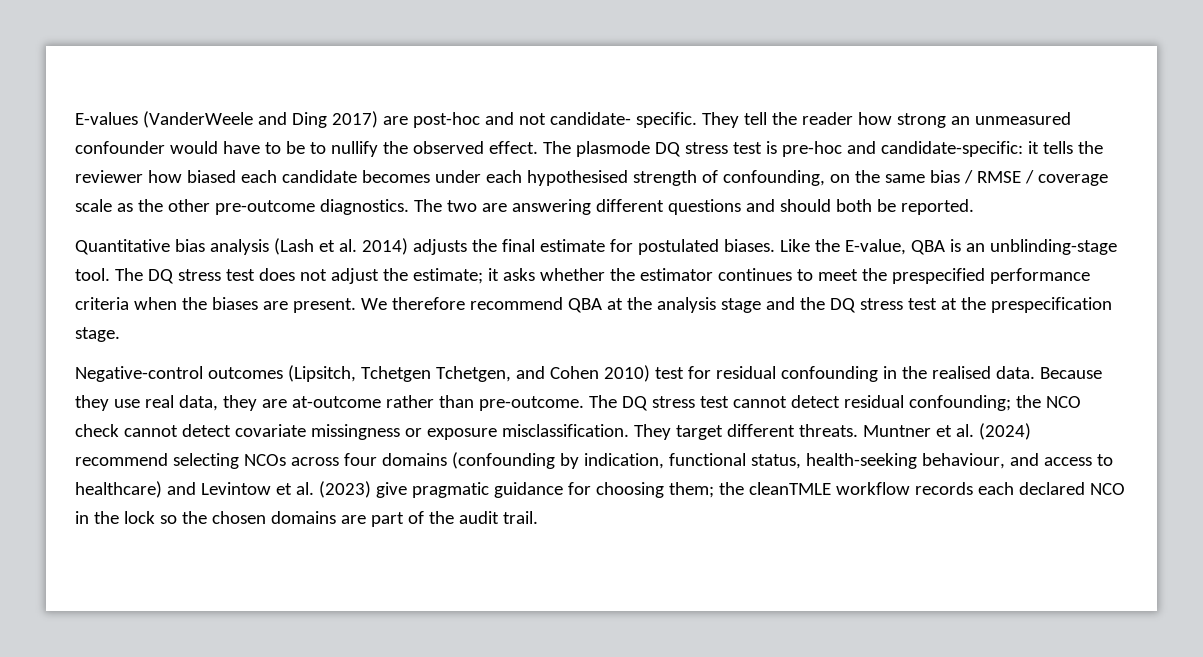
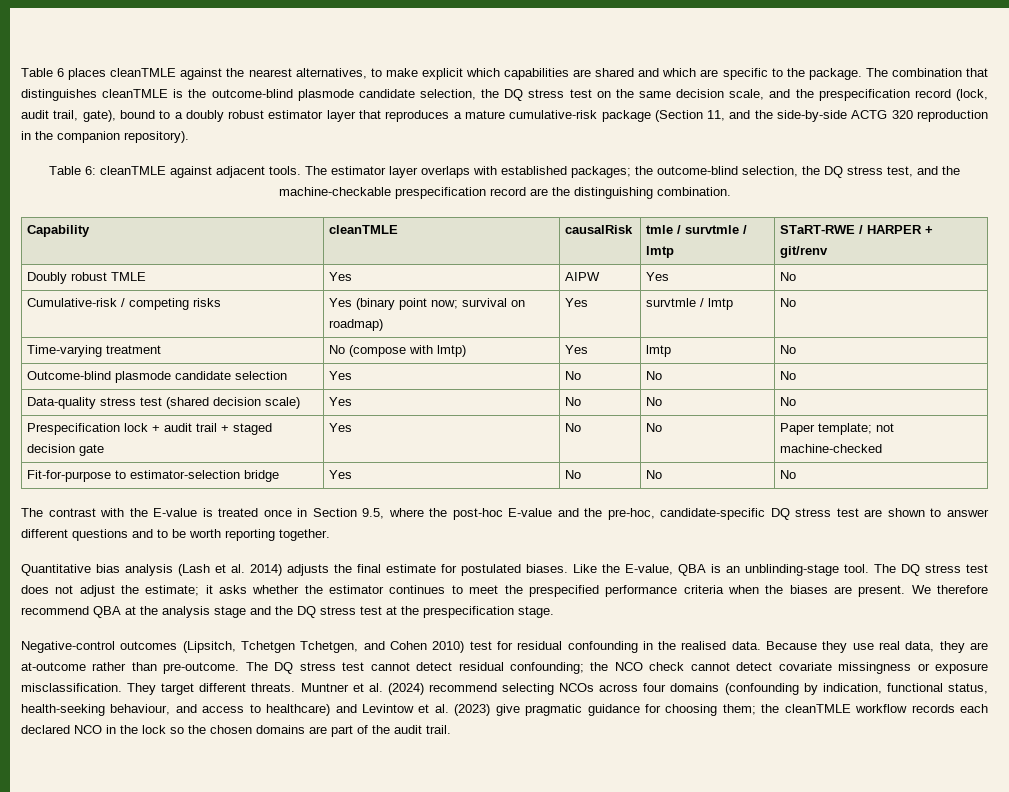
[75,111,1071,128] [75,141,1103,157] [75,170,1108,186] [75,199,974,215] E-values (VanderWeele and Ding 2017) are post-hoc and not candidate- specific. They tell the reader how strong an unmeasured confounder would have to be to nullify the observed effect. The plasmode DQ stress test is pre-hoc and candidate-specific: it tells the reviewer how biased each candidate becomes under each hypothesised strength of confounding, on the same bias / RMSE / coverage scale as the other pre-outcome diagnostics. The two are answering different questions and should both be reported. -> [21,68,989,80] [21,89,988,101] [21,110,989,122] [21,131,189,143] [49,166,960,178] [278,187,731,199] [27,225,91,237] [329,225,399,234] [565,225,634,234] [646,225,748,234] [646,246,675,258] [780,225,934,234] [780,246,829,258] [27,272,147,284] [329,272,353,281] [565,272,601,281] [646,272,670,281] [780,272,797,281] [27,298,222,310] [329,298,526,310] [329,319,384,331] [565,298,589,307] [646,298,734,310] [780,298,797,307] [27,345,162,357] [329,345,467,357] [565,345,589,354] [646,345,672,357] [780,345,797,354] [27,371,288,383] [329,371,353,380] [565,371,582,380] [646,371,663,380] [780,371,797,380] [27,397,301,409] [329,397,353,406] [565,397,582,406] [646,397,663,406] [780,397,797,406] [27,423,273,435] [27,444,105,456] [329,423,353,432] [565,423,582,432] [646,423,663,432] [780,423,895,435] [780,444,883,453] [27,470,280,482] [329,470,353,479] [565,470,582,479] [646,470,663,479] [780,470,797,479] [21,508,989,520] [21,529,330,541] Table 6 places cleanTMLE against the nearest alternatives, to make explicit which capabilities are shared and which are specific to the package. The combination that distinguishes cleanTMLE is the outcome-blind plasmode candidate selection, the DQ stress test on the same decision scale, and the prespecification record (lock, audit trail, gate), bound to a doubly robust estimator layer that reproduces a mature cumulative-risk package (Section 11, and the side-by-side ACTG 320 reproduction in the companion repository). // Table 6: cleanTMLE against adjacent tools. The estimator layer overlaps with established packages; the outcome-blind selection, the DQ stress test, and the machine-checkable prespecification record are the distinguishing combination. // Capability | cleanTMLE | causalRisk | tmle / survtmle / lmtp | STaRT-RWE / HARPER + git/renv // Doubly robust TMLE | Yes | AIPW | Yes | No // Cumulative-risk / competing risks | Yes (binary point now; survival on roadmap) | Yes | survtmle / lmtp | No // Time-varying treatment | No (compose with lmtp) | Yes | lmtp | No // Outcome-blind plasmode candidate selection | Yes | No | No | No // Data-quality stress test (shared decision scale) | Yes | No | No | No // Prespecification lock + audit trail + staged decision gate | Yes | No | No | Paper template; not machine-checked // Fit-for-purpose to estimator-selection bridge | Yes | No | No | No // The contrast with the E-value is treated once in Section 9.5, where the post-hoc E-value and the pre-hoc, candidate-specific DQ stress test are shown to answer different questions and to be worth reporting together.

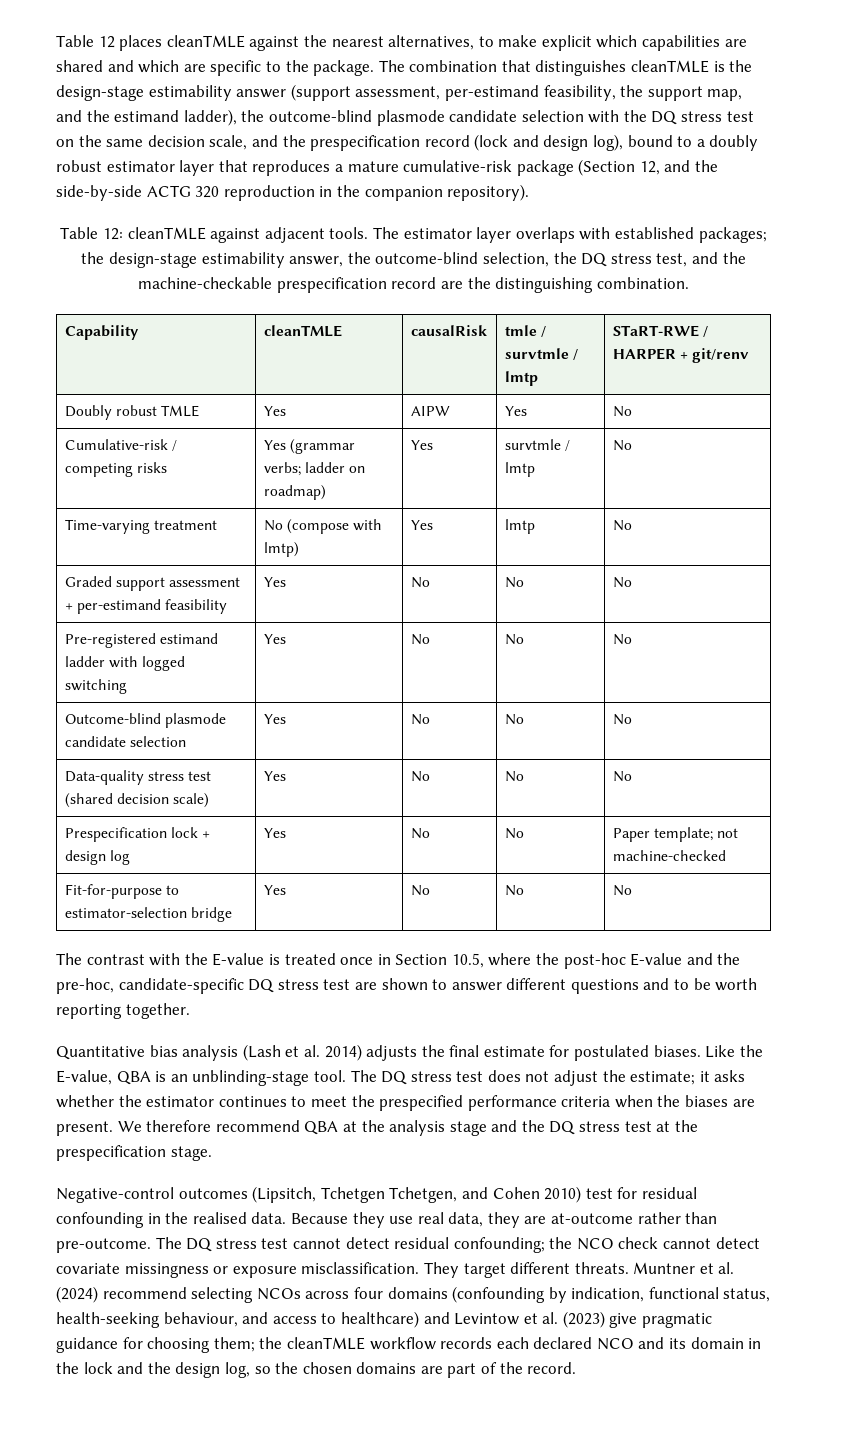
[21,68,65,77] Table 6 -> [56,35,115,48] Table 12
(207, 93) none -> [56,84,743,101] [56,109,265,126] design-stage estimability answer (support assessment, per-estimand feasibility, the support map, and the estimand ladder), the
[420,89,477,100] selection, -> [521,110,620,123] selection with
[955,89,988,101] [21,110,116,122] (lock, audit trail, gate), -> [474,134,624,151] (lock and design log),
[707,110,726,121] 11, -> [639,161,660,175] 12,
[85,166,96,175] 6: -> [103,228,124,240] 12:
(653, 170) none -> [109,252,371,268] design-stage estimability answer, the
[356,298,508,310] (binary point now; survival -> [289,439,355,454] [263,462,345,476] (grammar verbs; ladder
(797, 349) none -> [64,576,241,591] [64,599,228,614] [263,577,286,587] [410,577,430,588] [504,577,524,588] [612,577,632,588] [64,633,218,648] [64,656,186,671] [64,679,127,694] [263,634,286,644] [410,634,430,645] [504,634,524,645] [612,634,632,645] // Graded support assessment + per-estimand feasibility | Yes | No | No | No // Pre-registered estimand ladder with logged switching | Yes | No | No | No
[164,423,273,435] [27,444,105,456] audit trail + staged decision gate -> [64,850,130,865] design log
[362,508,385,519] 9.5, -> [451,953,484,968] 10.5,
[106,725,166,734] in the lock -> [638,1337,762,1349] [56,1362,250,1378] and its domain in the lock and the design log,
[394,725,451,734] audit trail. -> [527,1362,577,1374] record.

